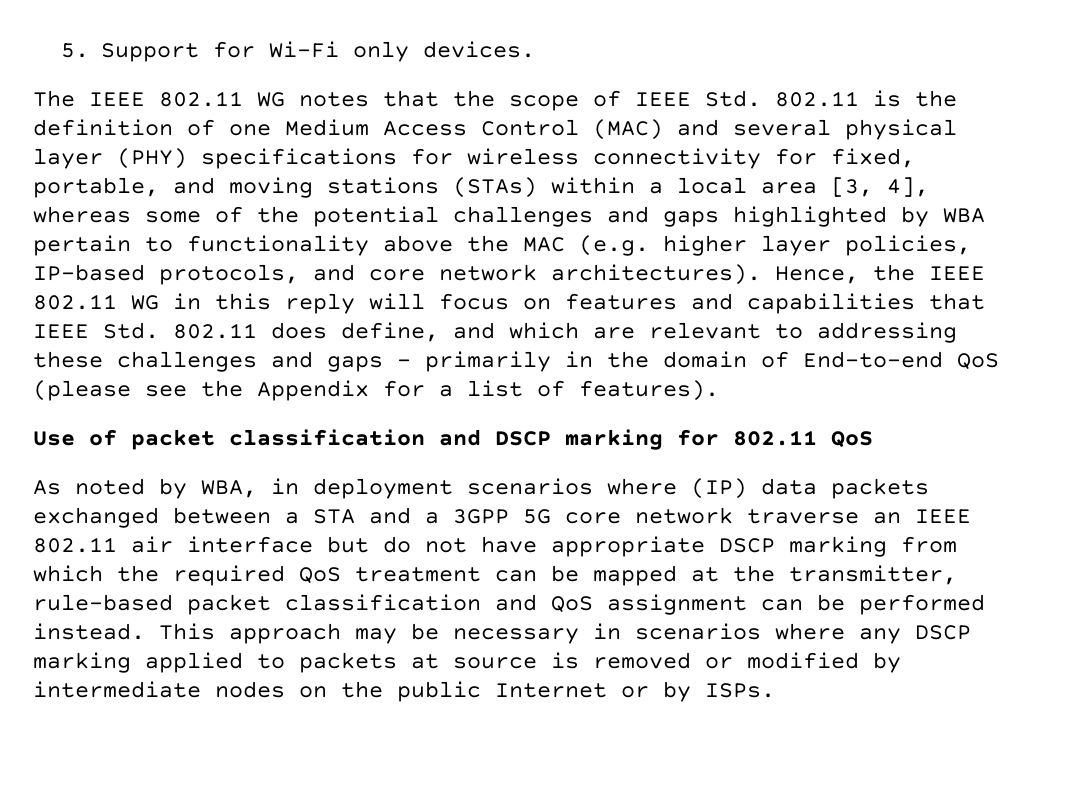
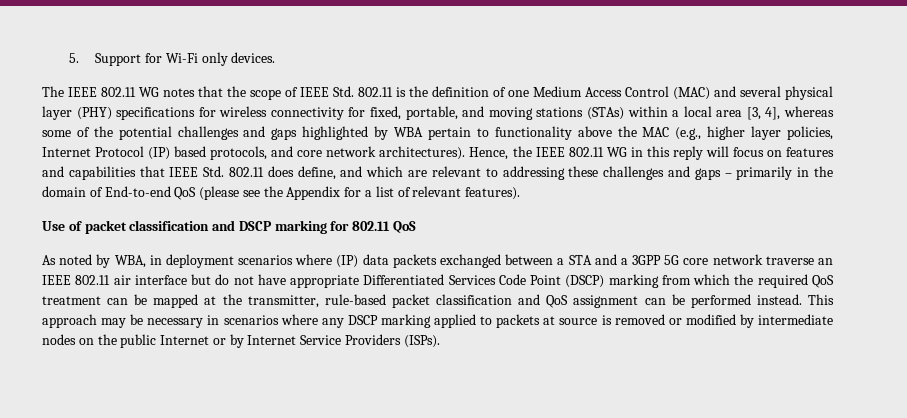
[579,235,649,256] (e.g. -> [675,127,702,140] (e.g.,
[33,264,145,281] IP-based -> [42,146,207,160] Internet Protocol (IP) based
(565, 388) none -> [412,186,462,197] relevant
[719,538,775,553] DSCP -> [363,274,605,288] Differentiated Services Code Point (DSCP)
[705,683,775,698] ISPs. -> [247,334,440,348] Internet Service Providers (ISPs).

